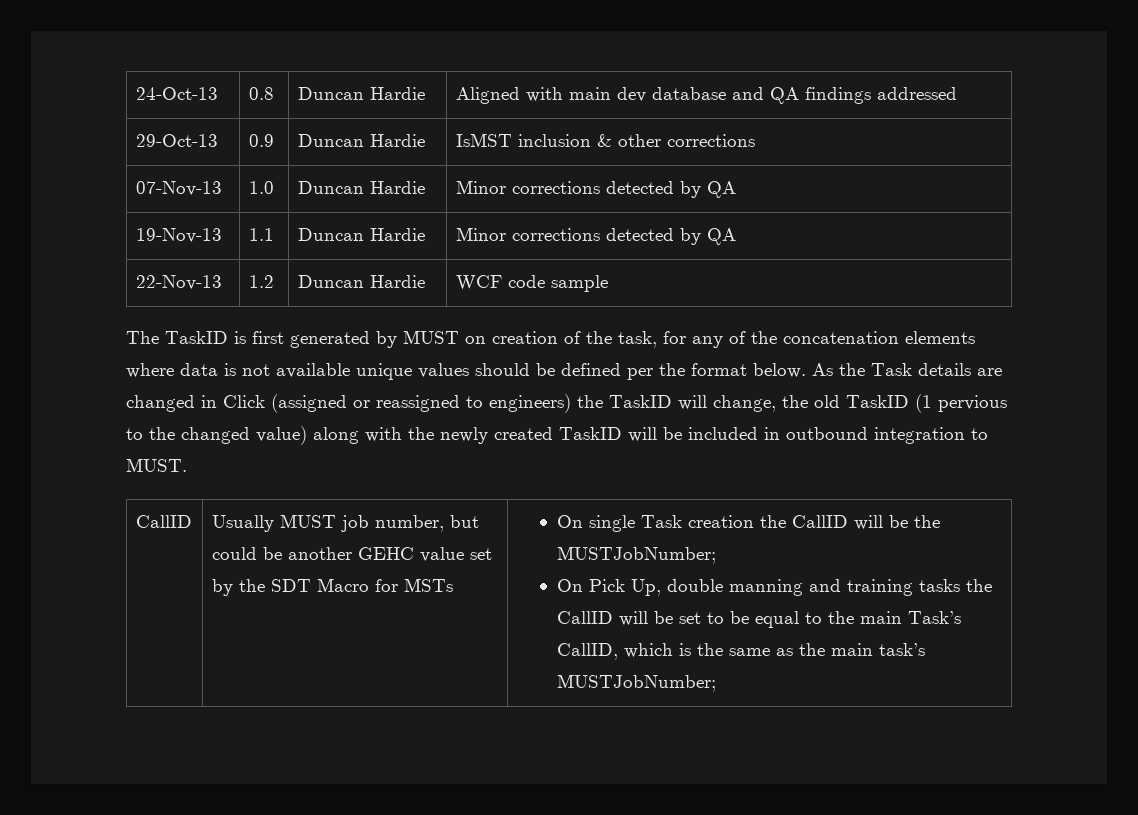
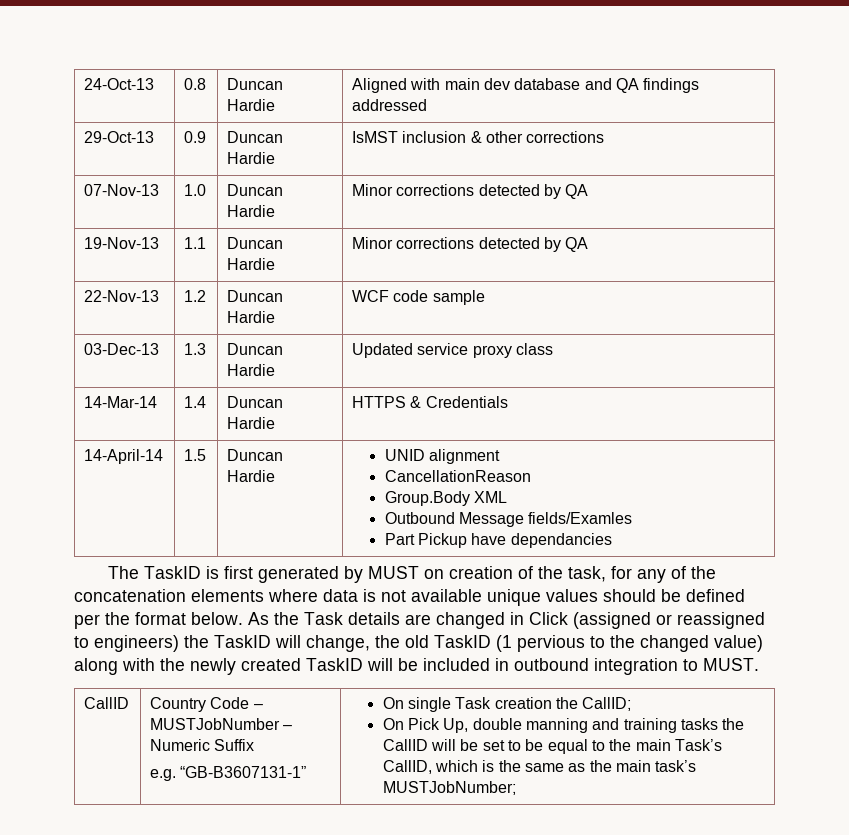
(608, 283) none -> [84,343,160,355] [184,343,207,355] [227,343,284,355] [227,364,276,376] [352,343,554,358] [84,396,158,408] [184,396,207,408] [227,396,284,408] [227,417,276,429] [352,396,508,408] [84,449,164,464] [184,449,207,461] [227,449,284,461] [227,470,276,482] [384,449,500,464] [384,470,531,482] [384,491,507,506] [384,512,633,527] [384,533,612,548] // 03-Dec-13 | 1.3 | Duncan Hardie | Updated service proxy class // 14-Mar-14 | 1.4 | Duncan Hardie | HTTPS & Credentials // 14-April-14 | 1.5 | Duncan Hardie | UNID alignment // CancellationReason // Group.Body XML // Outbound Message fields/Examles // Part Pickup have dependancies
[211,514,479,532] [211,547,492,562] [211,578,453,596] Usually MUST job number, but could be another GEHC value set by the SDT Macro for MSTs -> [150,697,263,712] [150,718,293,730] [150,739,255,751] [150,766,307,781] Country Code – MUSTJobNumber – Numeric Suffix // e.g. “GB-B3607131-1”
[792,515,941,530] [557,546,717,564] CallID will be the MUSTJobNumber; -> [582,697,632,711] CallID;

